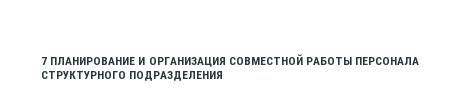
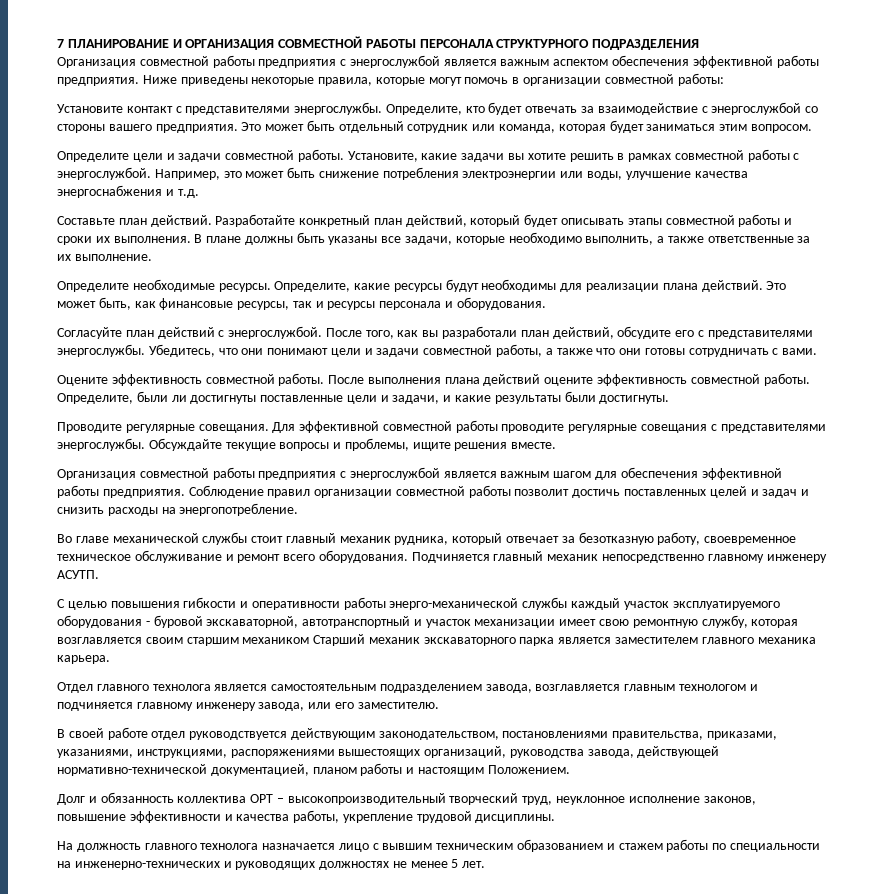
(224, 76) none -> [57,55,819,68] [57,73,724,86] [57,102,819,115] [57,120,812,133] [57,149,800,162] [57,167,748,180] [57,185,199,198] [57,214,793,227] [57,232,811,245] [57,254,152,261] [57,279,787,292] [57,297,546,310] [57,326,813,339] [57,344,818,357] [57,373,810,386] [57,391,670,404] [57,420,826,433] [57,438,557,451] [57,467,782,480] [57,485,810,498] [57,503,299,516] [57,532,797,545] [57,550,827,563] [57,570,99,579] [57,597,780,610] [57,615,799,628] [57,634,816,646] [57,655,110,664] [57,682,758,693] [57,702,439,711] [57,727,778,740] [57,746,720,758] [57,763,570,776] [57,792,756,805] [57,810,556,823] [57,839,820,852] [57,859,486,870] // Организация совместной работы предприятия с энергослужбой является важным аспектом обеспечения эффективной работы предприятия. Ниже приведены некоторые правила, которые могут помочь в организации совместной работы: // Установите контакт с представителями энергослужбы. Определите, кто будет отвечать за взаимодействие с энергослужбой со стороны вашего предприятия. Это может быть отдельный сотрудник или команда, которая будет заниматься этим вопросом. // Определите цели и задачи совместной работы. Установите, какие задачи вы хотите решить в рамках совместной работы с энергослужбой. Например, это может быть снижение потребления электроэнергии или воды, улучшение качества энергоснабжения и т.д. // Составьте план действий. Разработайте конкретный план действий, который будет описывать этапы совместной работы и сроки их выполнения. В плане должны быть указаны все задачи, которые необходимо выполнить, а также ответственные за их выполнение. // Определите необходимые ресурсы. Определите, какие ресурсы будут необходимы для реализации плана действий. Это может быть, как финансовые ресурсы, так и ресурсы персонала и оборудования. // Согласуйте план действий с энергослужбой. После того, как вы разработали план действий, обсудите его с представителями энергослужбы. Убедитесь, что они понимают цели и задачи совместной работы, а также что они готовы сотрудничать с вами. // Оцените эффективность совместной работы. После выполнения плана действий оцените эффективность совместной работы. Определите, были ли достигнуты поставленные цели и задачи, и какие результаты были достигнуты. // Проводите регулярные совещания. Для эффективной совместной работы проводите регулярные совещания с представителями энергослужбы. Обсуждайте текущие вопросы и проблемы, ищите решения вместе. // Организация совместной работы предприятия с энергослужбой является важным шагом для обеспечения эффективной работы предприятия. Соблюдение правил организации совместной работы позволит достичь поставленных целей и задач и снизить расходы на энергопотребление. // Во главе механической службы стоит главный механик рудника, который отвечает за безотказную работу, своевременное техническое обслуживание и ремонт всего оборудования. Подчиняется главный механик непосредственно главному инженеру АСУТП. // С целью повышения гибкости и оперативности работы энерго-механической службы каждый участок эксплуатируемого оборудования - буровой экскаваторной, автотранспортный и участок механизации имеет свою ремонтную службу, которая возглавляется своим старшим механиком Старший механик экскаваторного парка является заместителем главного механика карьера. // Отдел главного технолога является самостоятельным подразделением завода, возглавляется главным технологом и подчиняется главному инженеру завода, или его заместителю. // В своей работе отдел руководствуется действующим законодательством, постановлениями правительства, приказами, указаниями, инструкциями, распоряжениями вышестоящих организаций, руководства завода, действующей нормативно-технической документацией, планом работы и настоящим Положением. // Долг и обязанность коллектива ОРТ – высокопроизводительный творческий труд, неуклонное исполнение законов, повышение эффективности и качества работы, укрепление трудовой дисциплины. // На должность главного технолога назначается лицо с вывшим техническим образованием и стажем работы по специальности на инженерно-технических и руководящих должностях не менее 5 лет.

